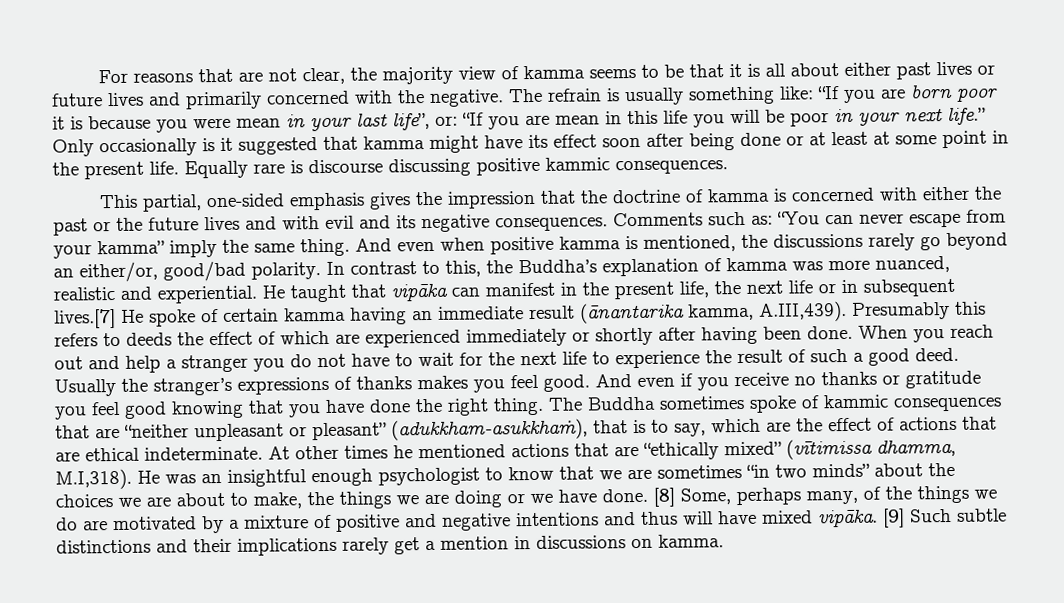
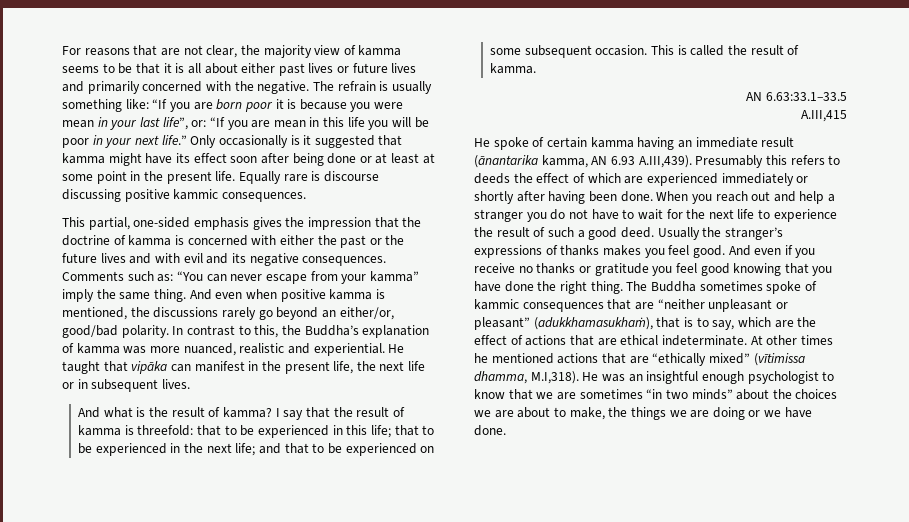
[54,309,116,329] lives.[7] -> [161,379,190,389] [78,407,405,420] [78,425,435,438] [78,443,435,456] [490,45,800,58] [490,63,537,74] [746,92,847,101] [801,110,847,122] lives. // And what is the result of kamma? I say that the result of kamma is threefold: that to be experienced in this life; that to be experienced in the next life; and that to be experienced on some subsequent occasion. This is called the result of kamma. // AN 6.63:33.1–33.5 // A.III,415 //
(754, 312) none -> [591,156,635,165] AN 6.93
[391,418,588,441] (adukkham-asukkhaṁ), -> [533,317,653,330] (adukkhamasukhaṁ),
[653,485,997,507] [56,508,1007,534] [56,534,724,556] [8] Some, perhaps many, of the things we do are motivated by a mixture of positive and negative intentions and thus will have mixed vipāka. [9] Such subtle distinctions and their implications rarely get a mention in discussions on kamma. -> (506, 430) none

